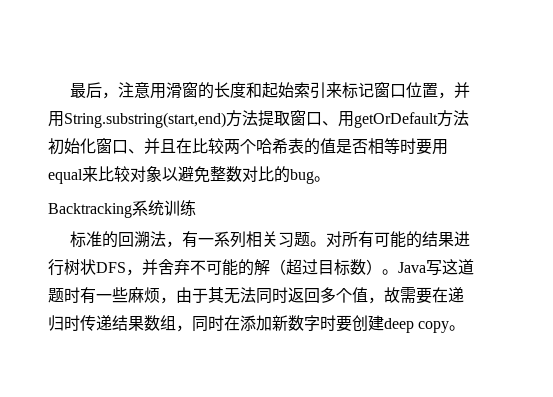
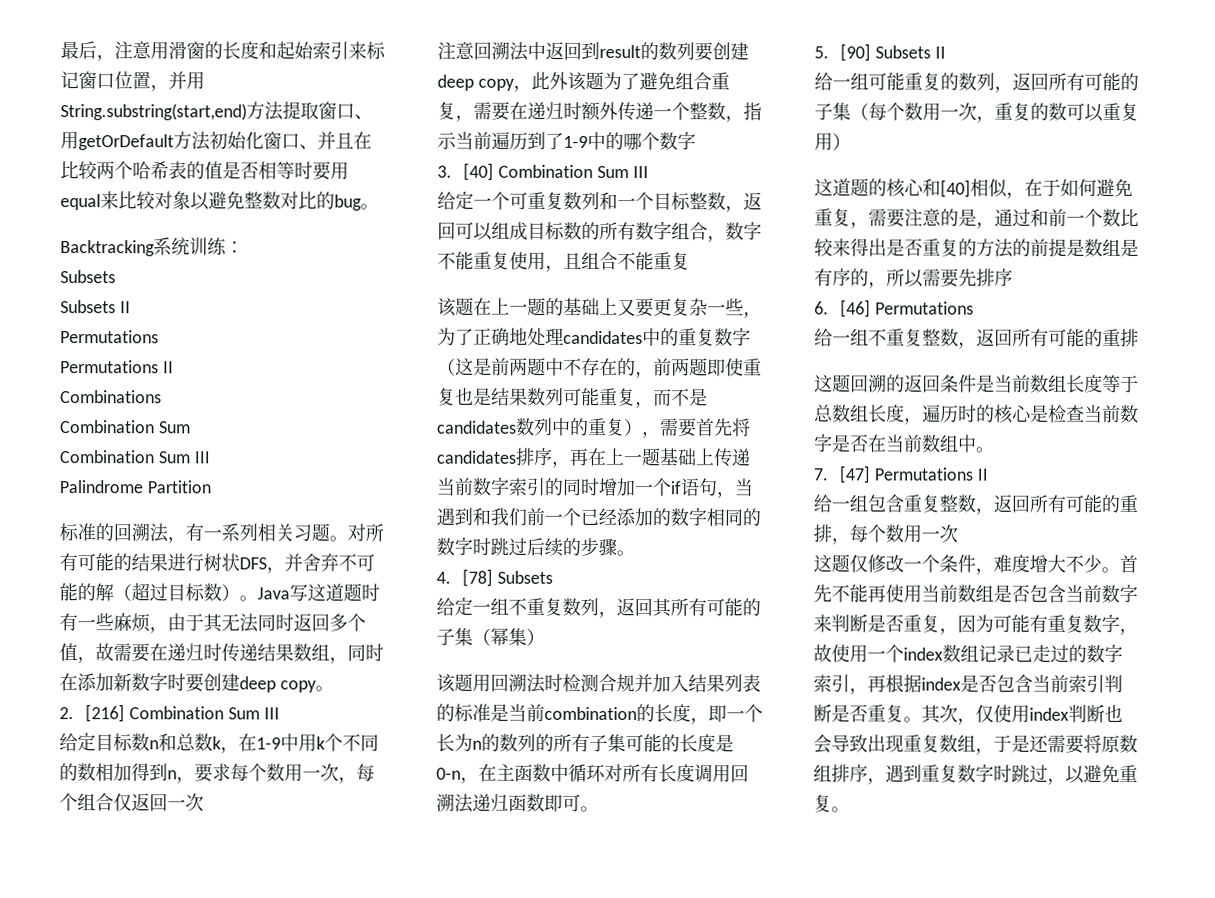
(196, 208) none -> [225,241,244,254] [60,270,116,284] [60,300,131,314] [60,330,159,344] [60,360,174,374] [60,390,162,404] [60,420,191,434] [59,450,210,464] [59,480,211,494] ： // Subsets // Subsets II // Permutations // Permutations II // Combinations // Combination Sum // Combination Sum III // Palindrome Partition
(466, 328) none -> [59,704,280,723] [59,732,379,754] [59,763,375,784] [59,793,204,812] [437,41,749,62] [437,71,730,92] [437,101,762,123] [437,131,696,151] [437,162,649,181] [437,190,762,213] [437,221,762,243] [437,251,690,272] [437,297,762,319] [437,327,751,347] [437,357,762,379] [437,387,708,409] [437,417,751,439] [436,447,751,468] [436,476,753,499] [436,507,761,527] [436,536,635,557] [436,568,554,587] [436,596,761,619] [436,627,545,646] [436,673,761,693] [436,703,763,725] [436,733,734,753] [436,763,749,784] [436,793,599,813] [814,43,947,62] [814,72,1139,93] [814,102,1139,123] [814,132,851,151] [814,178,1133,199] [814,208,1139,229] [814,238,1139,258] [814,268,1013,289] [814,299,975,318] [814,328,1139,349] [814,374,1139,393] [814,404,1139,425] [813,433,995,453] [813,465,989,484] [813,494,1138,515] [813,524,958,545] [813,554,1138,575] [813,583,1138,603] [813,613,1138,635] [813,643,1123,663] [813,674,1123,695] [813,704,1123,725] [813,734,1138,755] [813,763,1138,785] [813,794,850,813] // 2. [216] Combination Sum III // 给定目标数n和总数k，在1-9中用k个不同的数相加得到n，要求每个数用一次，每个组合仅返回一次 // 注意回溯法中返回到result的数列要创建deep copy，此外该题为了避免组合重复，需要在递归时额外传递一个整数，指示当前遍历到了1-9中的哪个数字 // 3. [40] Combination Sum III // 给定一个可重复数列和一个目标整数，返回可以组成目标数的所有数字组合，数字不能重复使用，且组合不能重复 // 该题在上一题的基础上又要更复杂一些，为了正确地处理candidates中的重复数字（这是前两题中不存在的，前两题即使重复也是结果数列可能重复，而不是candidates数列中的重复），需要首先将candidates排序，再在上一题基础上传递当前数字索引的同时增加一个if语句，当遇到和我们前一个已经添加的数字相同的数字时跳过后续的步骤。 // 4. [78] Subsets // 给定一组不重复数列，返回其所有可能的子集（幂集） // 该题用回溯法时检测合规并加入结果列表的标准是当前combination的长度，即一个长为n的数列的所有子集可能的长度是0-n，在主函数中循环对所有长度调用回溯法递归函数即可。 // 5. [90] Subsets II // 给一组可能重复的数列，返回所有可能的子集（每个数用一次，重复的数可以重复用） // 这道题的核心和[40]相似，在于如何避免重复，需要注意的是，通过和前一个数比较来得出是否重复的方法的前提是数组是有序的，所以需要先排序 // 6. [46] Permutations // 给一组不重复整数，返回所有可能的重排 // 这题回溯的返回条件是当前数组长度等于总数组长度，遍历时的核心是检查当前数字是否在当前数组中。 // 7. [47] Permutations II // 给一组包含重复整数，返回所有可能的重排，每个数用一次 // 这题仅修改一个条件，难度增大不少。首先不能再使用当前数组是否包含当前数字来判断是否重复，因为可能有重复数字，故使用一个index数组记录已走过的数字索引，再根据index是否包含当前索引判断是否重复。其次，仅使用index判断也会导致出现重复数组，于是还需要将原数组排序，遇到重复数字时跳过，以避免重复。

